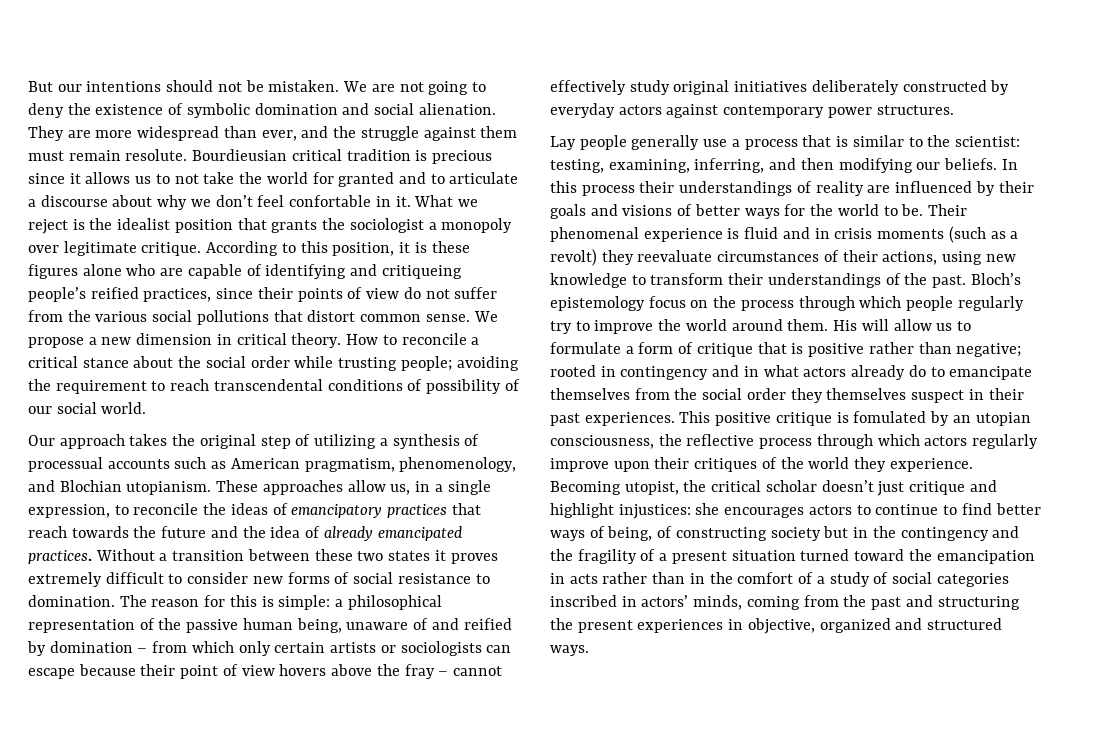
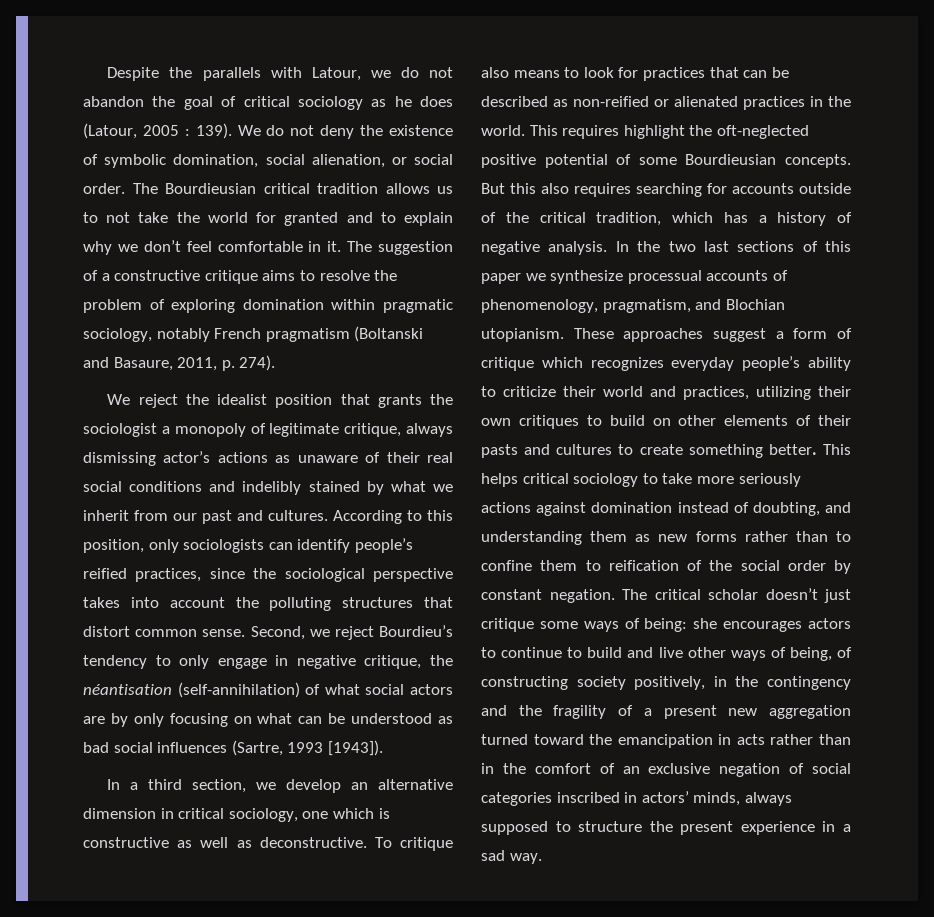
[28,80,486,95] But our intentions should not be mistaken. We are not going to -> [107,67,453,81] [83,96,453,110] [83,123,315,139] Despite the parallels with Latour, we do not abandon the goal of critical sociology as he does (Latour, 2005 : 139). We do not
[254,103,496,115] [28,126,518,141] [28,149,493,164] [28,173,81,184] domination and social alienation. They are more widespread than ever, and the struggle against them must remain resolute. Bourdieusian critical tradition is precious since it -> [173,154,453,168] [83,183,378,194] domination, social alienation, or social order. The Bourdieusian critical tradition
[449,172,519,184] [28,195,153,207] articulate a discourse about -> [404,212,453,226] explain
[289,195,372,207] confortable -> [217,241,303,252] comfortable
[414,195,478,207] [28,219,85,234] What we reject is -> [347,241,453,255] [83,270,398,284] [83,299,453,313] [83,326,424,342] [83,355,276,371] [107,394,178,408] The suggestion of a constructive critique aims to resolve the problem of exploring domination within pragmatic sociology, notably French pragmatism (Boltanski and Basaure, 2011, p. 274). // We reject
[28,241,470,256] [28,264,462,279] [28,287,498,302] [28,310,498,325] [28,333,480,348] [28,356,519,371] [28,379,520,394] [28,402,147,414] [28,434,480,449] [28,457,517,472] over legitimate critique. According to this position, it is these figures alone who are capable of identifying and critiqueing people’s reified practices, since their points of view do not suffer from the various social pollutions that distort common sense. We propose a new dimension in critical theory. How to reconcile a critical stance about the social order while trusting people; avoiding the requirement to reach transcendental conditions of possibility of our social world. // Our approach takes the original step of utilizing a synthesis of processual accounts such as American pragmatism, phenomenology, -> [250,423,453,437] [83,451,453,466] [83,481,454,495] [83,510,453,524] [83,538,413,553] [83,568,453,582] [83,597,453,611] [83,625,453,640] [83,655,453,669] [83,682,454,698] [83,713,453,727] [83,740,383,756] [107,779,453,793] [83,808,390,822] [83,837,453,851] [481,67,789,81] [481,96,851,110] [481,125,809,139] [481,154,851,168] [481,183,851,197] [481,212,852,226] [481,241,851,255] [481,270,788,284] [481,299,691,313] of legitimate critique, always dismissing actor’s actions as unaware of their real social conditions and indelibly stained by what we inherit from our past and cultures. According to this position, only sociologists can identify people’s reified practices, since the sociological perspective takes into account the polluting structures that distort common sense. Second, we reject Bourdieu’s tendency to only engage in negative critique, the néantisation (self-annihilation) of what social actors are by only focusing on what can be understood as bad social influences (Sartre, 1993 [1943]). // In a third section, we develop an alternative dimension in critical sociology, one which is constructive as well as deconstructive. To critique also means to look for practices that can be described as non-reified or alienated practices in the world. This requires highlight the oft-neglected positive potential of some Bourdieusian concepts. But this also requires searching for accounts outside of the critical tradition, which has a history of negative analysis. In the two last sections of this paper we synthesize processual accounts of phenomenology, pragmatism,
[347,480,491,495] [28,503,481,518] [28,526,463,541] [28,549,498,564] [28,572,490,587] [28,595,442,610] [28,618,512,633] [27,641,512,656] [28,664,502,679] [550,80,1010,95] [550,103,954,118] [550,135,1020,150] [550,158,1018,173] [550,181,1034,196] [550,204,967,219] [550,226,1019,243] [550,249,1016,266] [550,273,1021,288] [550,296,1024,311] [550,319,971,334] [550,342,1022,357] [550,365,1033,380] [550,388,1024,403] [550,411,1031,426] [550,434,1039,449] [550,457,973,472] [550,480,707,495] allow us, in a single expression, to reconcile the ideas of emancipatory practices that reach towards the future and the idea of already emancipated practices. Without a transition between these two states it proves extremely difficult to consider new forms of social resistance to domination. The reason for this is simple: a philosophical representation of the passive human being, unaware of and reified by domination – from which only certain artists or sociologists can escape because their point of view hovers above the fray – cannot effectively study original initiatives deliberately constructed by everyday actors against contemporary power structures. // Lay people generally use a process that is similar to the scientist: testing, examining, inferring, and then modifying our beliefs. In this process their understandings of reality are influenced by their goals and visions of better ways for the world to be. Their phenomenal experience is fluid and in crisis moments (such as a revolt) they reevaluate circumstances of their actions, using new knowledge to transform their understandings of the past. Bloch’s epistemology focus on the process through which people regularly try to improve the world around them. His will allow us to formulate a form of critique that is positive rather than negative; rooted in contingency and in what actors already do to emancipate themselves from the social order they themselves suspect in their past experiences. This positive critique is fomulated by an utopian consciousness, the reflective process through which actors regularly improve upon their critiques of the world they experience. Becoming utopist, the -> [713,328,852,342] [481,356,851,371] [481,386,851,400] [481,415,851,429] [481,444,851,458] [481,473,801,487] [481,502,851,516] [481,531,851,545] [481,560,851,574] [481,589,647,603] suggest a form of critique which recognizes everyday people’s ability to criticize their world and practices, utilizing their own critiques to build on other elements of their pasts and cultures to create something better. This helps critical sociology to take more seriously actions against domination instead of doubting, and understanding them as new forms rather than to confine them to reification of the social order by constant negation. The
[969,480,997,492] [550,503,691,519] and highlight injustices: -> [539,618,688,632] some ways of being:
[961,503,1041,515] find better -> [587,647,726,658] build and live other
[823,526,849,538] but -> [634,676,706,690] positively,
[731,550,796,561] situation -> [728,705,851,719] new aggregation
[816,572,870,587] a study -> [622,763,781,777] an exclusive negation
[746,595,1020,610] [550,618,1003,634] [550,645,589,656] coming from the past and structuring the present experiences in objective, organized and structured ways. -> [744,792,792,806] [481,821,851,835] [481,850,542,864] always supposed to structure the present experience in a sad way.

